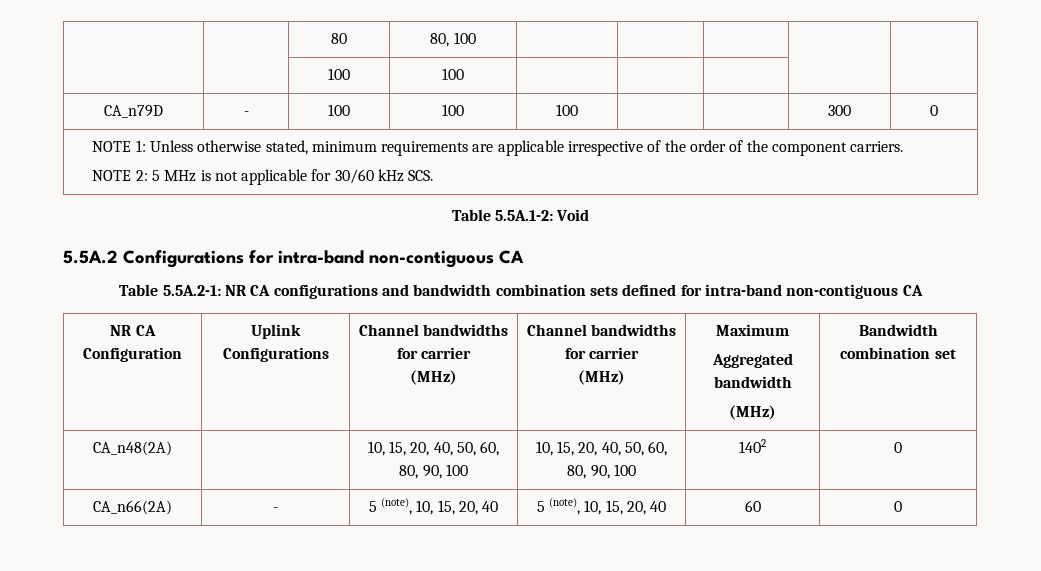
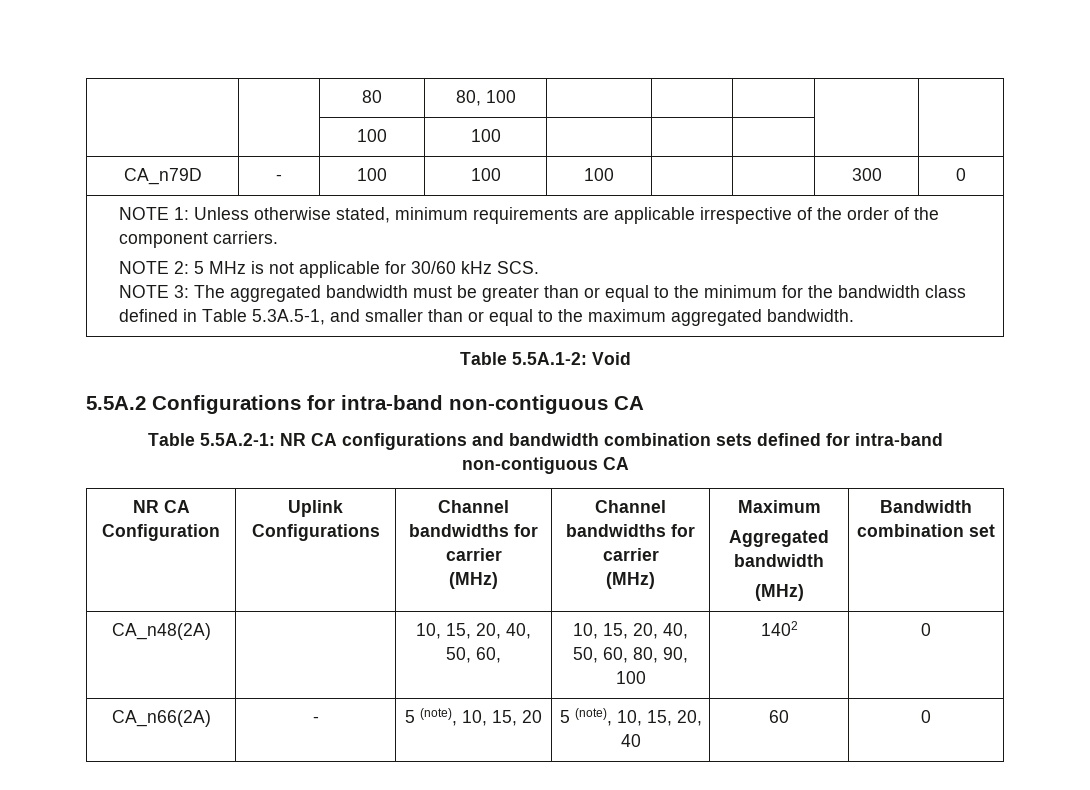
(434, 175) none -> [118,285,966,302] [118,309,854,326] // NOTE 3: The aggregated bandwidth must be greater than or equal to the minimum for the bandwidth class defined in Table 5.3A.5-1, and smaller than or equal to the maximum aggregated bandwidth.
[399,464,468,479] 80, 90, 100 -> (501, 655) none
[458,501,499,515] 20, 40 -> [522,710,542,723] 20

